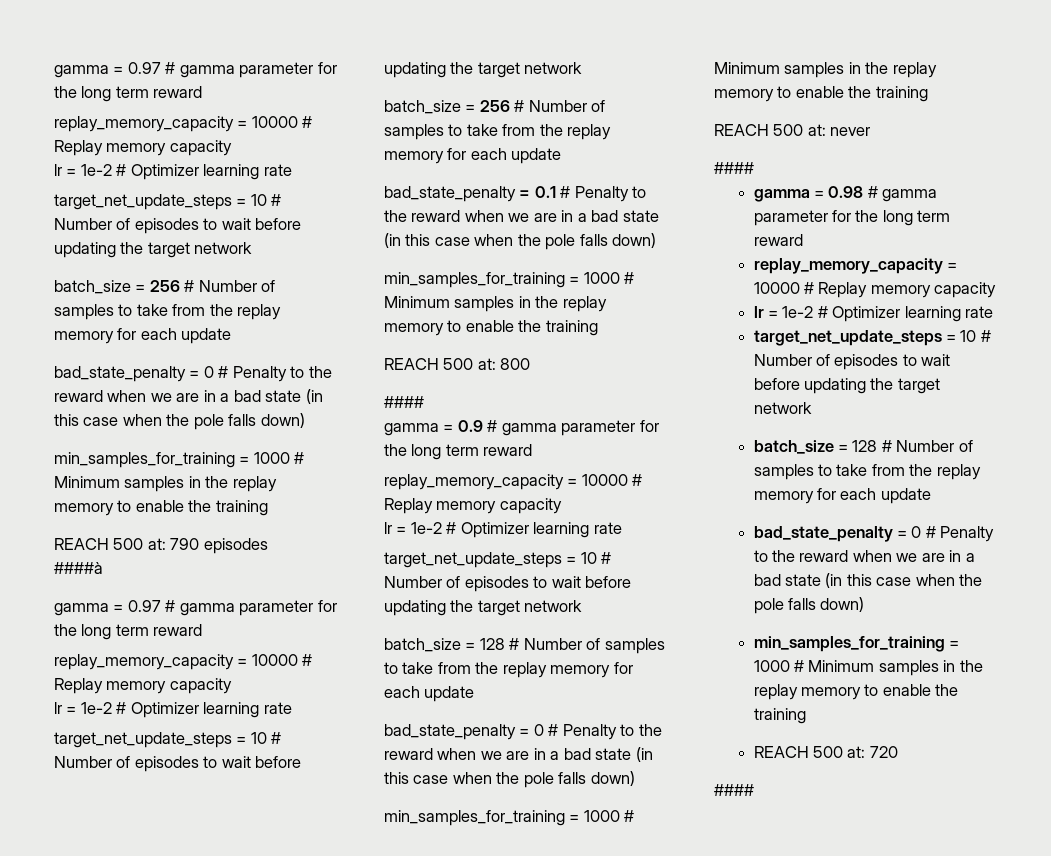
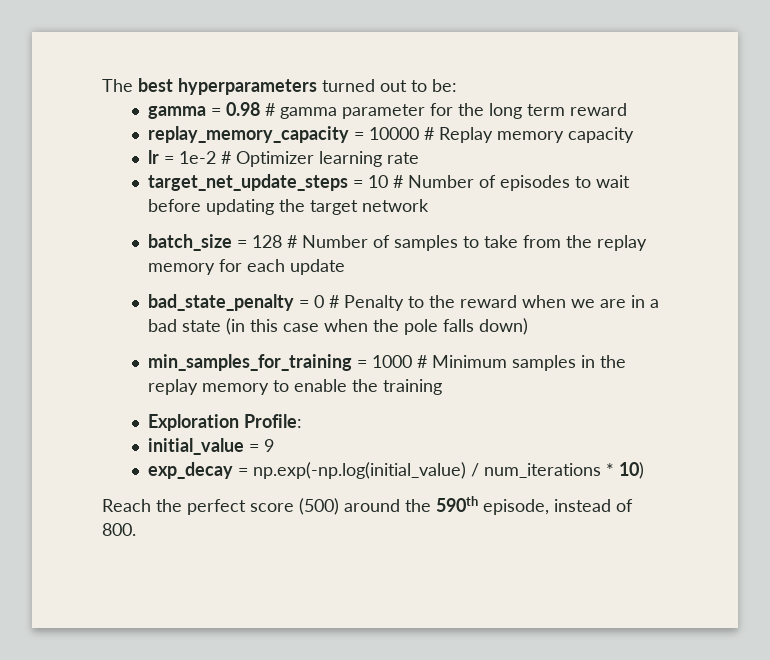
[54,62,337,78] [54,86,203,102] [54,116,313,132] [54,140,232,156] [54,164,292,180] [54,194,282,210] [54,218,302,234] [54,242,253,258] [54,280,276,294] [54,304,282,320] [54,328,232,344] [54,366,332,382] [54,389,323,404] [54,413,305,430] [54,452,305,468] [54,476,277,492] [54,500,268,516] [54,538,268,554] [54,562,103,574] [54,600,337,616] [54,624,203,640] [54,654,313,670] [54,678,232,694] [54,702,292,718] [54,732,282,748] [54,756,302,772] [384,62,583,78] [384,100,606,114] [384,124,612,140] [384,148,562,164] [384,186,647,202] [384,210,659,222] [384,233,657,250] [384,272,635,288] [384,296,607,312] [384,320,598,336] [384,358,531,370] [384,396,424,408] [384,420,659,436] [384,444,533,460] [384,474,643,490] [384,498,562,514] [384,522,622,538] [384,552,612,568] [384,576,632,592] [384,600,583,616] [384,638,665,654] [384,662,633,678] [384,686,475,702] [384,724,662,740] [384,747,653,762] [384,771,635,788] [384,810,635,826] [714,62,937,78] [714,86,928,102] [714,124,871,136] [714,162,754,174] gamma = 0.97 # gamma parameter for the long term reward // replay_memory_capacity = 10000 # Replay memory capacity // lr = 1e-2 # Optimizer learning rate // target_net_update_steps = 10 # Number of episodes to wait before updating the target network // batch_size = 256 # Number of samples to take from the replay memory for each update // bad_state_penalty = 0 # Penalty to the reward when we are in a bad state (in this case when the pole falls down) // min_samples_for_training = 1000 # Minimum samples in the replay memory to enable the training // REACH 500 at: 790 episodes // ####à // gamma = 0.97 # gamma parameter for the long term reward // replay_memory_capacity = 10000 # Replay memory capacity // lr = 1e-2 # Optimizer learning rate // target_net_update_steps = 10 # Number of episodes to wait before updating the target network // batch_size = 256 # Number of samples to take from the replay memory for each update // bad_state_penalty = 0.1 # Penalty to the reward when we are in a bad state (in this case when the pole falls down) // min_samples_for_training = 1000 # Minimum samples in the replay memory to enable the training // REACH 500 at: 800 // #### // gamma = 0.9 # gamma parameter for the long term reward // replay_memory_capacity = 10000 # Replay memory capacity // lr = 1e-2 # Optimizer learning rate // target_net_update_steps = 10 # Number of episodes to wait before updating the target network // batch_size = 128 # Number of samples to take from the replay memory for each update // bad_state_penalty = 0 # Penalty to the reward when we are in a bad state (in this case when the pole falls down) // min_samples_for_training = 1000 # Minimum samples in the replay memory to enable the training // REACH 500 at: never // #### -> [102,78,457,95] The best hyperparameters turned out to be:
[753,746,898,758] [714,784,754,796] REACH 500 at: 720 // #### -> [148,414,303,431] [148,438,275,455] [148,462,645,479] [102,496,633,515] [102,523,136,536] Exploration Profile: // initial_value = 9 // exp_decay = np.exp(-np.log(initial_value) / num_iterations * 10) // Reach the perfect score (500) around the 590th episode, instead of 800.

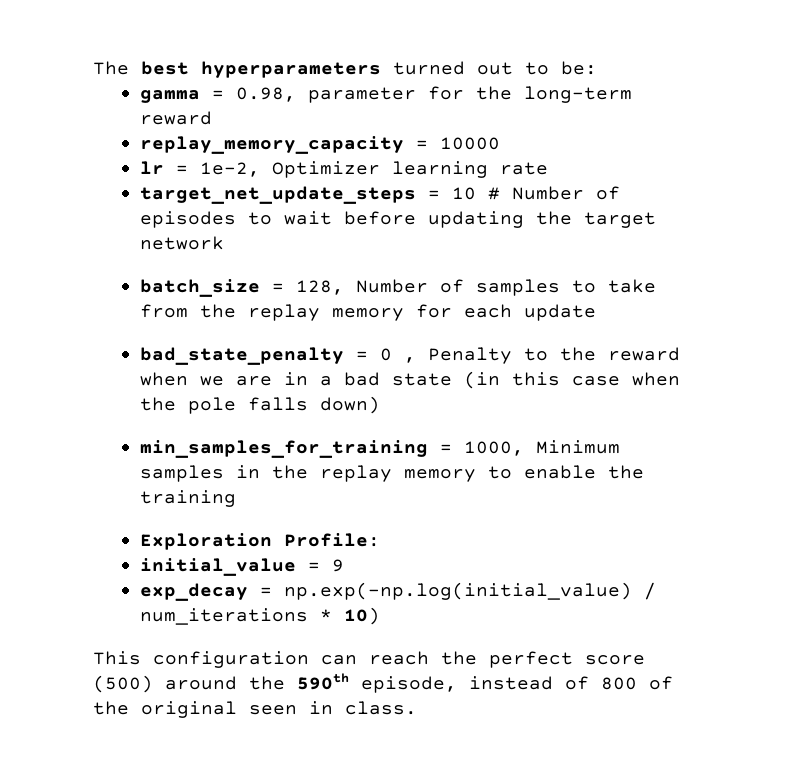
[226,102,338,119] 0.98 # gamma -> [235,87,296,102] 0.98,
[489,103,566,119] long term -> [523,86,632,103] long-term
[424,127,635,143] # Replay memory capacity -> (500, 143) none
[179,151,232,164] 1e-2 # -> [199,162,260,177] 1e-2,
[252,235,298,248] 128 # -> [295,280,344,295] 128,
[329,295,340,308] # -> [403,357,416,363] ,
[372,355,428,368] 1000 # -> [463,441,524,456] 1000,
[102,499,151,512] Reach -> [93,651,429,668] This configuration can reach
[102,523,136,536] 800. -> [601,676,673,690] [93,701,417,718] 800 of the original seen in class.

